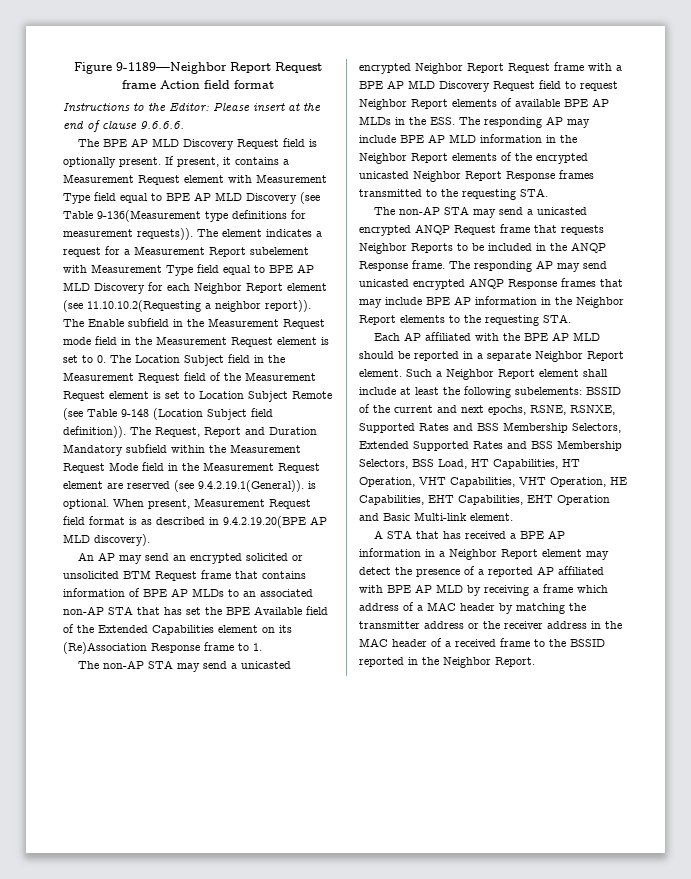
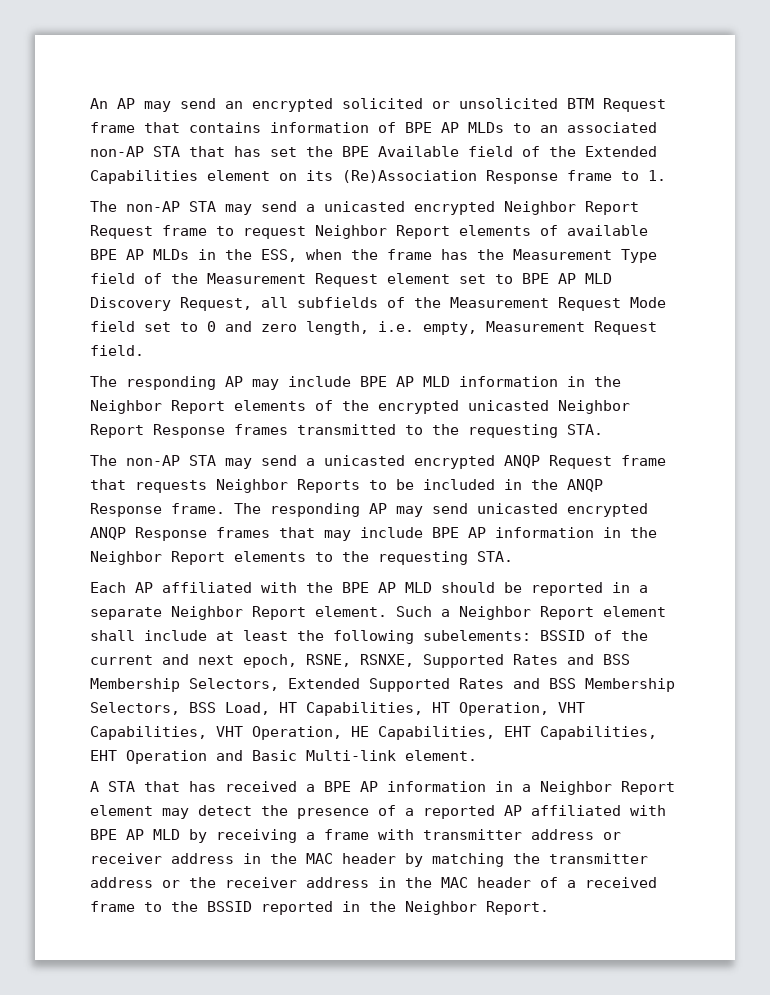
[73,62,322,74] [121,80,274,89] [63,103,321,112] [63,120,184,132] [78,138,318,150] [63,156,289,168] [63,174,327,185] [63,192,320,204] [63,210,306,222] [63,228,322,240] [63,246,309,257] [63,264,314,276] [63,282,327,294] [63,300,311,312] [63,318,325,329] [63,336,329,347] [63,354,285,366] [63,372,316,383] [63,391,332,402] [63,408,273,420] [63,426,317,438] [63,444,301,456] [63,462,320,473] [63,480,316,492] [63,498,311,509] [63,516,327,528] [63,534,150,546] Figure 9-1189—Neighbor Report Request frame Action field format // Instructions to the Editor: Please insert at the end of clause 9.6.6.6. // The BPE AP MLD Discovery Request field is optionally present. If present, it contains a Measurement Request element with Measurement Type field equal to BPE AP MLD Discovery (see Table 9-136(Measurement type definitions for measurement requests)). The element indicates a request for a Measurement Report subelement with Measurement Type field equal to BPE AP MLD Discovery for each Neighbor Report element (see 11.10.10.2(Requesting a neighbor report)). The Enable subfield in the Measurement Request mode field in the Measurement Request element is set to 0. The Location Subject field in the Measurement Request field of the Measurement Request element is set to Location Subject Remote (see Table 9-148 (Location Subject field definition)). The Request, Report and Duration Mandatory subfield within the Measurement Request Mode field in the Measurement Request element are reserved (see 9.4.2.19.1(General)). is optional. When present, Measurement Request field format is as described in 9.4.2.19.20(BPE AP MLD discovery). // -> (90, 103) none
[588,63,622,71] [359,80,561,92] with a BPE AP MLD Discovery Request field -> (207, 230) none
[430,117,455,125] ESS. -> [261,249,657,263] [90,273,612,287] [90,297,666,311] [90,321,657,335] [90,345,144,356] ESS, when the frame has the Measurement Type field of the Measurement Request element set to BPE AP MLD Discovery Request, all subfields of the Measurement Request Mode field set to 0 and zero length, i.e. empty, Measurement Request field. //
[488,405,526,415] epochs, -> [243,654,297,668] epoch,
[577,585,608,593] [359,602,423,611] which address of a -> [378,829,621,840] [90,853,297,864] with transmitter address or receiver address in the

